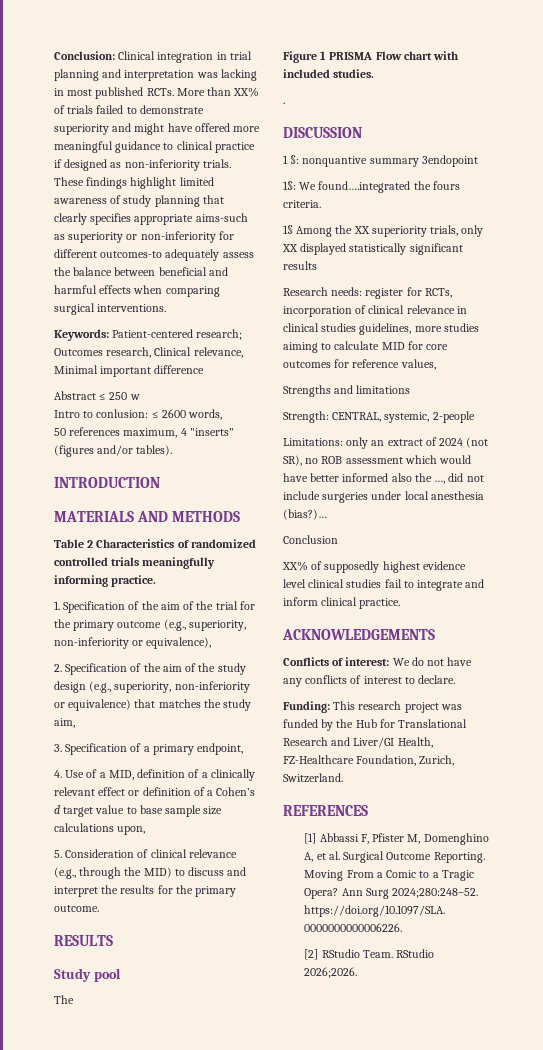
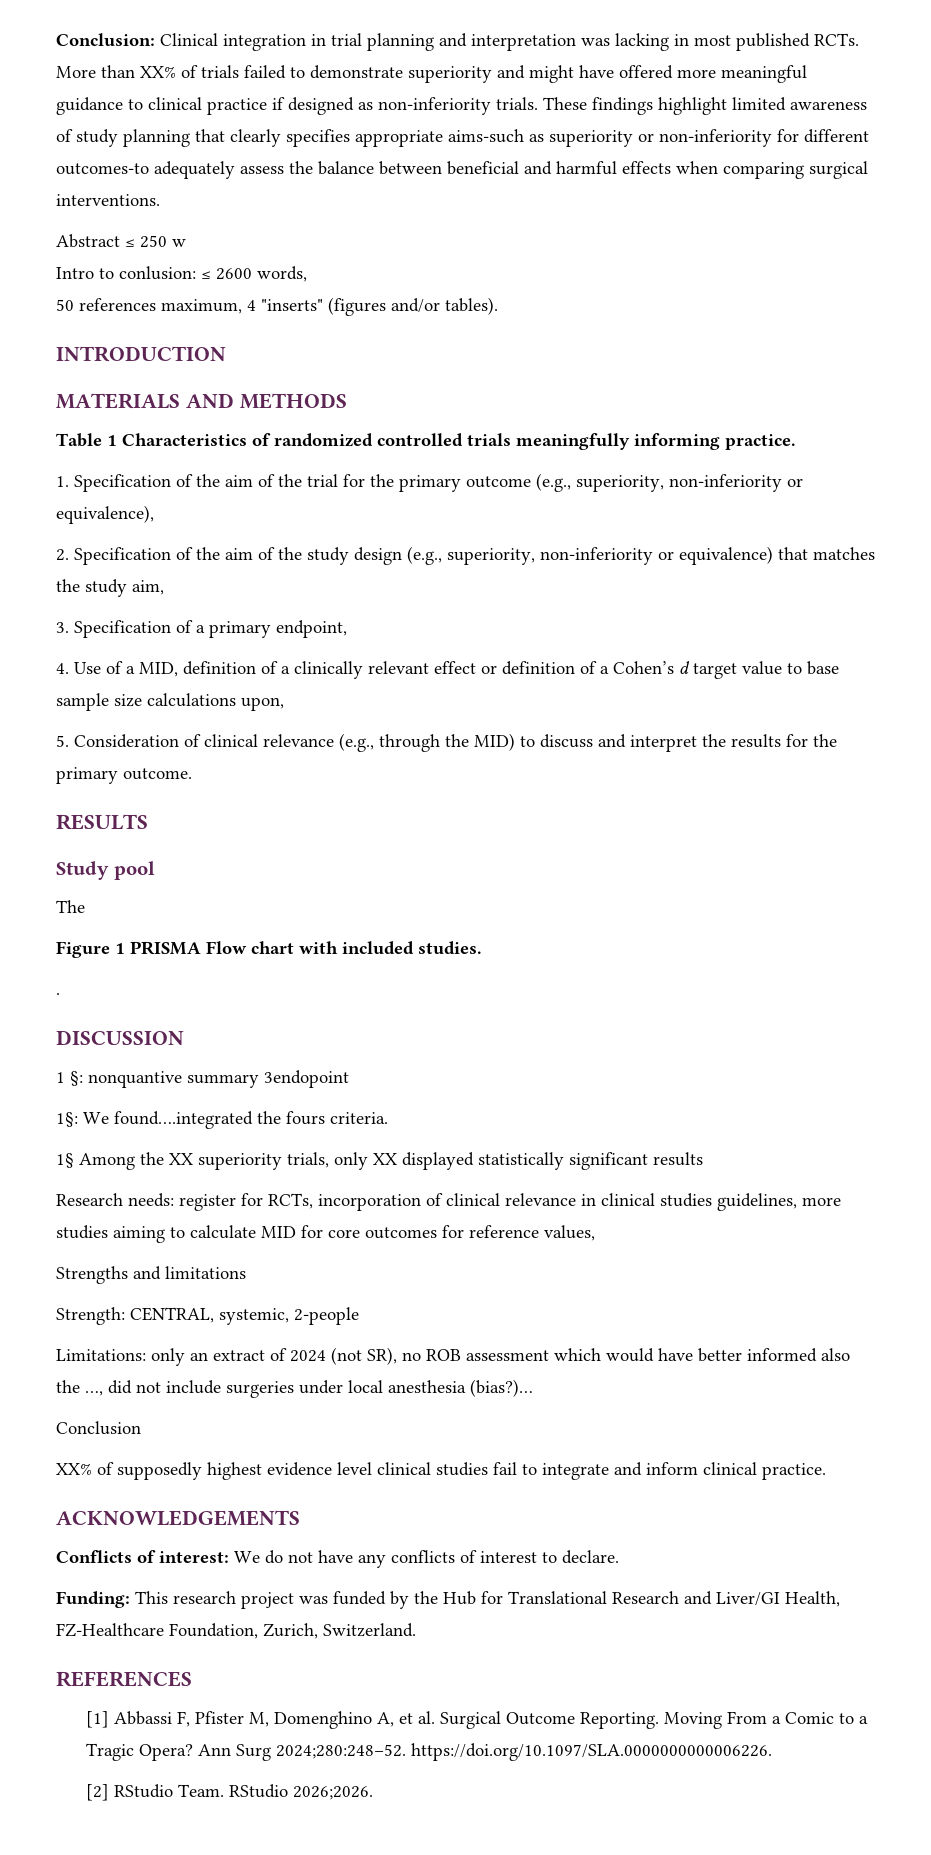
[54,329,243,341] [54,347,243,358] [54,365,205,377] // Keywords: Patient-centered research; Outcomes research, Clinical relevance, Minimal important difference -> (160, 200) none
[87,540,94,548] 2 -> [107,435,117,446] 1

